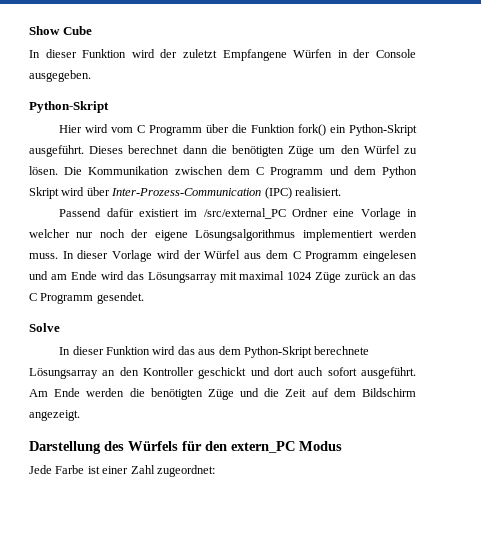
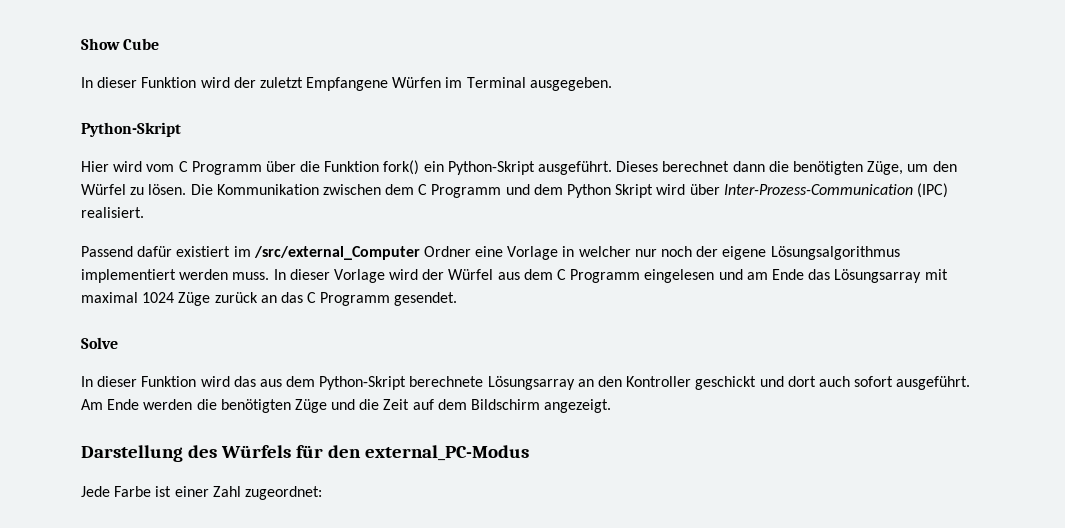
[337,49,417,58] in der Console -> [445,77,526,88] im Terminal
[288,146,315,157] Züge -> [867,161,904,175] Züge,
[203,208,286,219] /src/external_PC -> [253,246,420,260] /src/external_Computer
[100,271,124,280] wird -> (804, 274) none
[231,441,342,453] extern_PC Modus -> [364,445,529,461] external_PC-Modus

